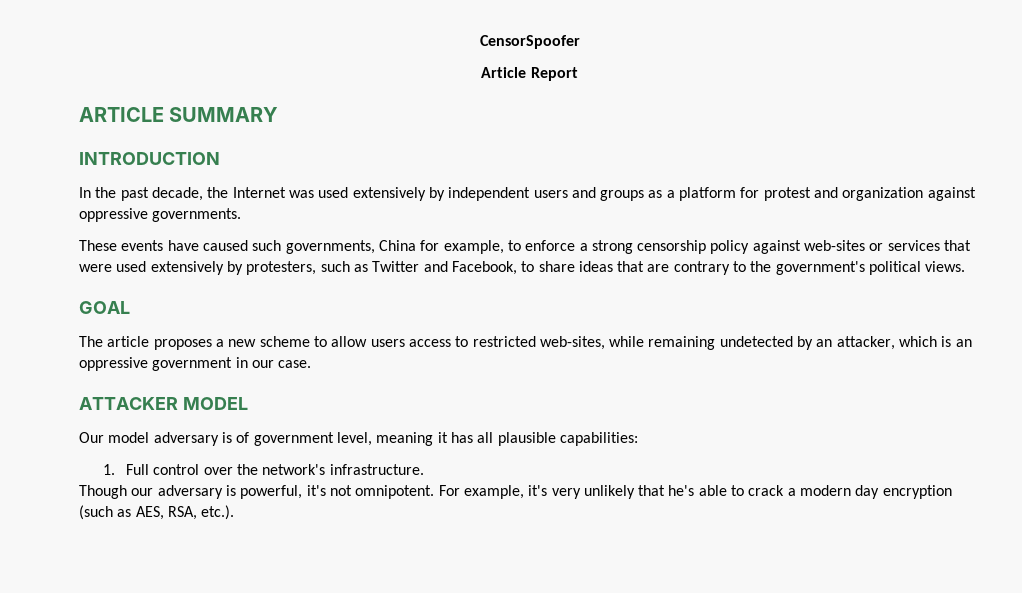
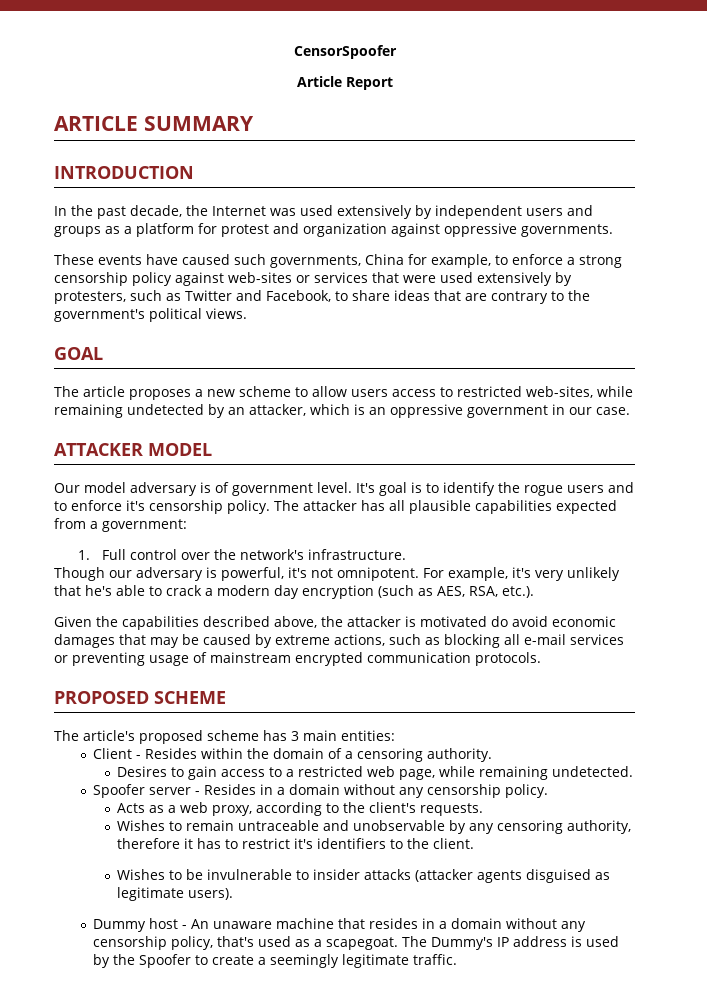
[336,432,638,446] level, meaning it has all plausible capabilities: -> [317,482,634,496] [54,500,617,514] [54,518,187,532] level. It's goal is to identify the rogue users and to enforce it's censorship policy. The attacker has all plausible capabilities expected from a government:
(235, 512) none -> [54,616,616,630] [54,634,624,648] [54,652,541,666] [54,691,226,704] [54,730,395,744] [92,748,492,762] [116,766,633,780] [92,784,548,798] [116,802,483,816] [116,820,631,834] [116,838,474,849] [116,869,610,883] [116,887,233,901] [92,918,586,932] [92,936,619,950] [92,954,457,968] // Given the capabilities described above, the attacker is motivated do avoid economic damages that may be caused by extreme actions, such as blocking all e-mail services or preventing usage of mainstream encrypted communication protocols. // PROPOSED SCHEME // The article's proposed scheme has 3 main entities: // Client - Resides within the domain of a censoring authority. // Desires to gain access to a restricted web page, while remaining undetected. // Spoofer server - Resides in a domain without any censorship policy. // Acts as a web proxy, according to the client's requests. // Wishes to remain untraceable and unobservable by any censoring authority, therefore it has to restrict it's identifiers to the client. // Wishes to be invulnerable to insider attacks (attacker agents disguised as legitimate users). // Dummy host - An unaware machine that resides in a domain without any censorship policy, that's used as a scapegoat. The Dummy's IP address is used by the Spoofer to create a seemingly legitimate traffic.

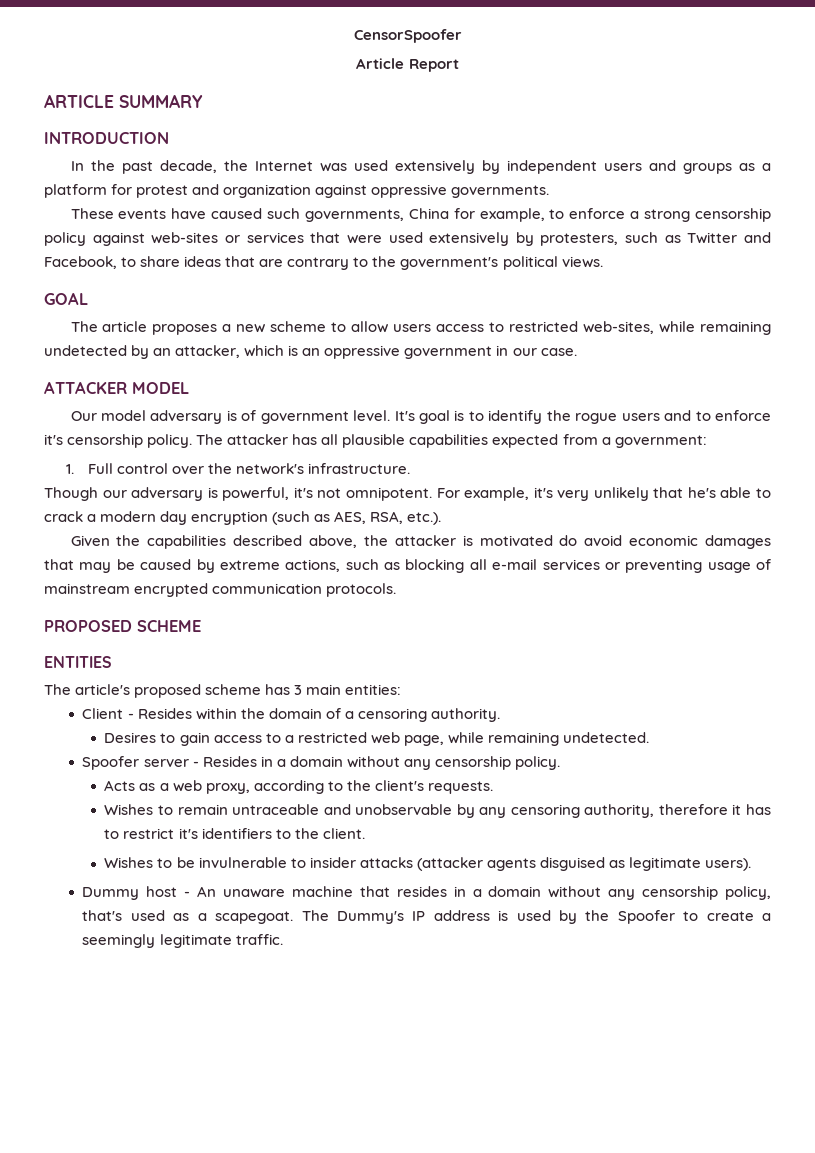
(226, 697) none -> [44,656,112,668] // ENTITIES

